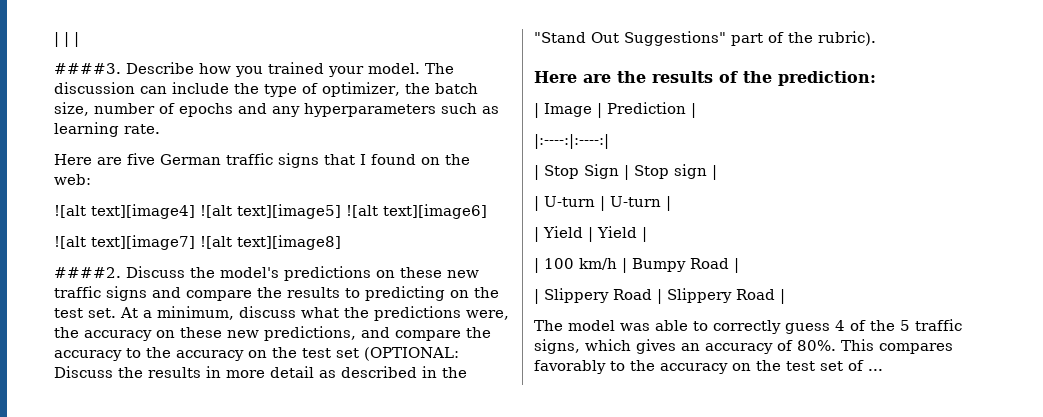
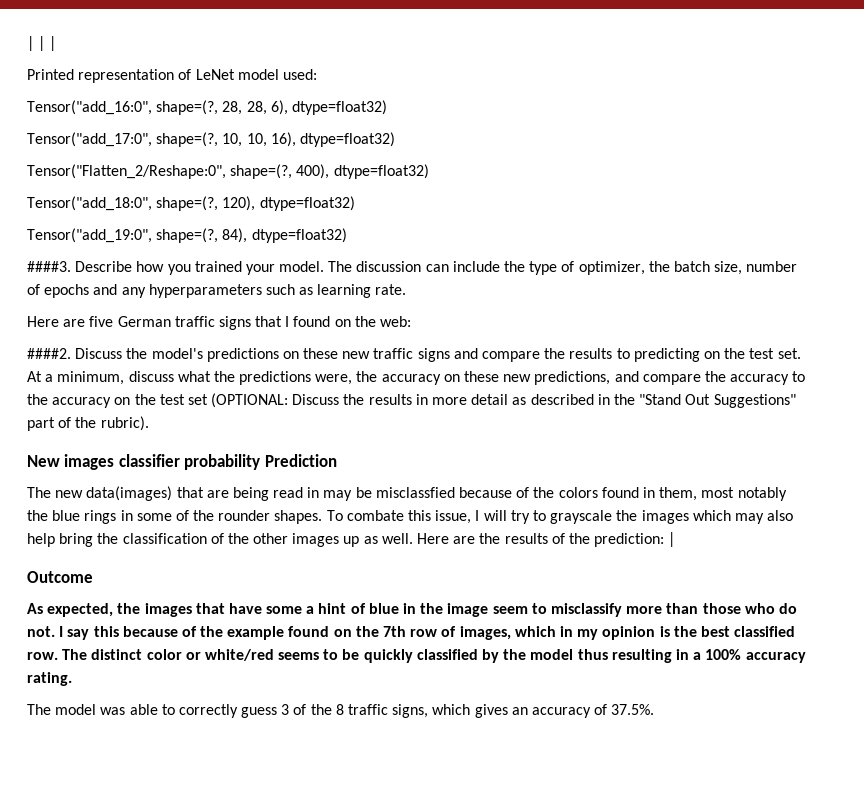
(79, 39) none -> [27,69,317,83] [27,100,387,115] [27,132,395,147] [27,164,429,179] [27,196,355,211] [27,228,347,243] // Printed representation of LeNet model used: // Tensor("add_16:0", shape=(?, 28, 28, 6), dtype=float32) // Tensor("add_17:0", shape=(?, 10, 10, 16), dtype=float32) // Tensor("Flatten_2/Reshape:0", shape=(?, 400), dtype=float32) // Tensor("add_18:0", shape=(?, 120), dtype=float32) // Tensor("add_19:0", shape=(?, 84), dtype=float32)
[54,204,487,219] [54,235,341,250] // ![alt text][image4] ![alt text][image5] ![alt text][image6] // ![alt text][image7] ![alt text][image8] -> (412, 321) none
(876, 38) none -> [27,454,337,470] [27,486,787,501] [27,510,794,524] [27,533,413,547] New images classifier probability Prediction // The new data(images) that are being read in may be misclassfied because of the colors found in them, most notably the blue rings in some of the rounder shapes. To combate this issue, I will try to grayscale the images which may also help bring the classification of the other images up as well.
[534,102,696,118] [534,134,609,149] [534,164,717,180] [534,196,671,211] [534,226,647,242] [534,258,739,273] [534,288,785,304] // | Image | Prediction | // |:----:|:----:| // | Stop Sign | Stop sign | // | U-turn | U-turn | // | Yield | Yield | // | 100 km/h | Bumpy Road | // | Slippery Road | Slippery Road | -> [668,532,676,547] [27,571,93,583] [27,603,797,617] [27,626,796,640] [27,649,806,663] [27,672,72,686] | // Outcome // As expected, the images that have some a hint of blue in the image seem to misclassify more than those who do not. I say this because of the example found on the 7th row of images, which in my opinion is the best classified row. The distinct color or white/red seems to be quickly classified by the model thus resulting in a 100% accuracy rating.
[835,320,910,331] 4 of the 5 -> [281,704,344,715] 3 of the 8
[797,339,953,354] [534,360,883,374] 80%. This compares favorably to the accuracy on the test set of ... -> [611,704,655,715] 37.5%.

